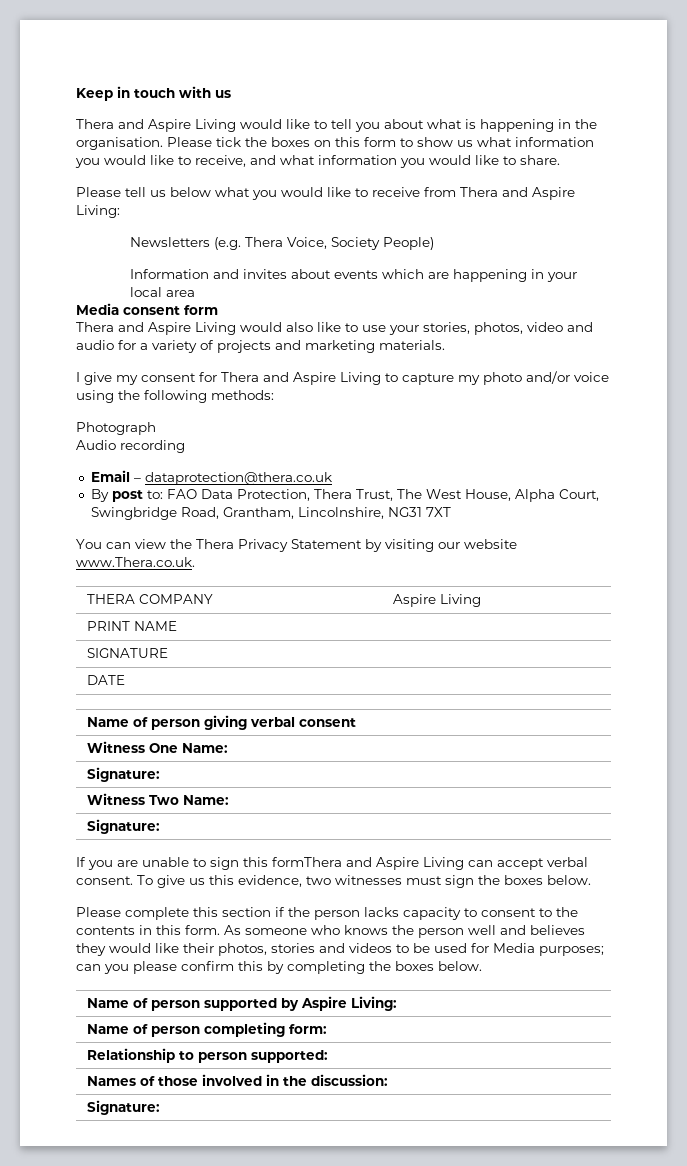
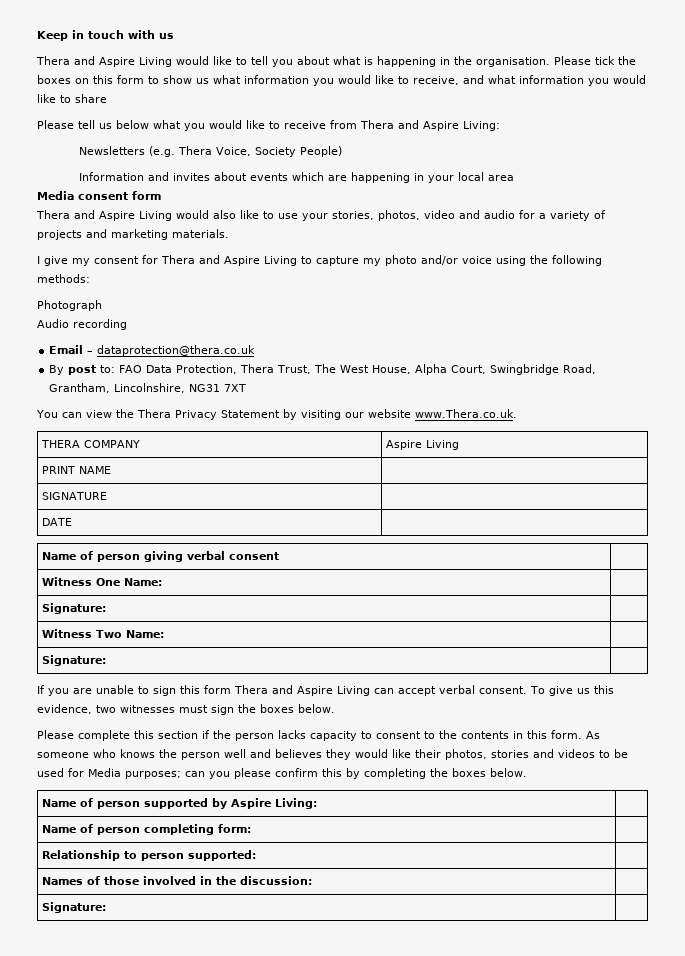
[520,155,560,165] share. -> [75,94,107,103] share
[272,857,342,867] formThera -> [204,685,268,694] form Thera

